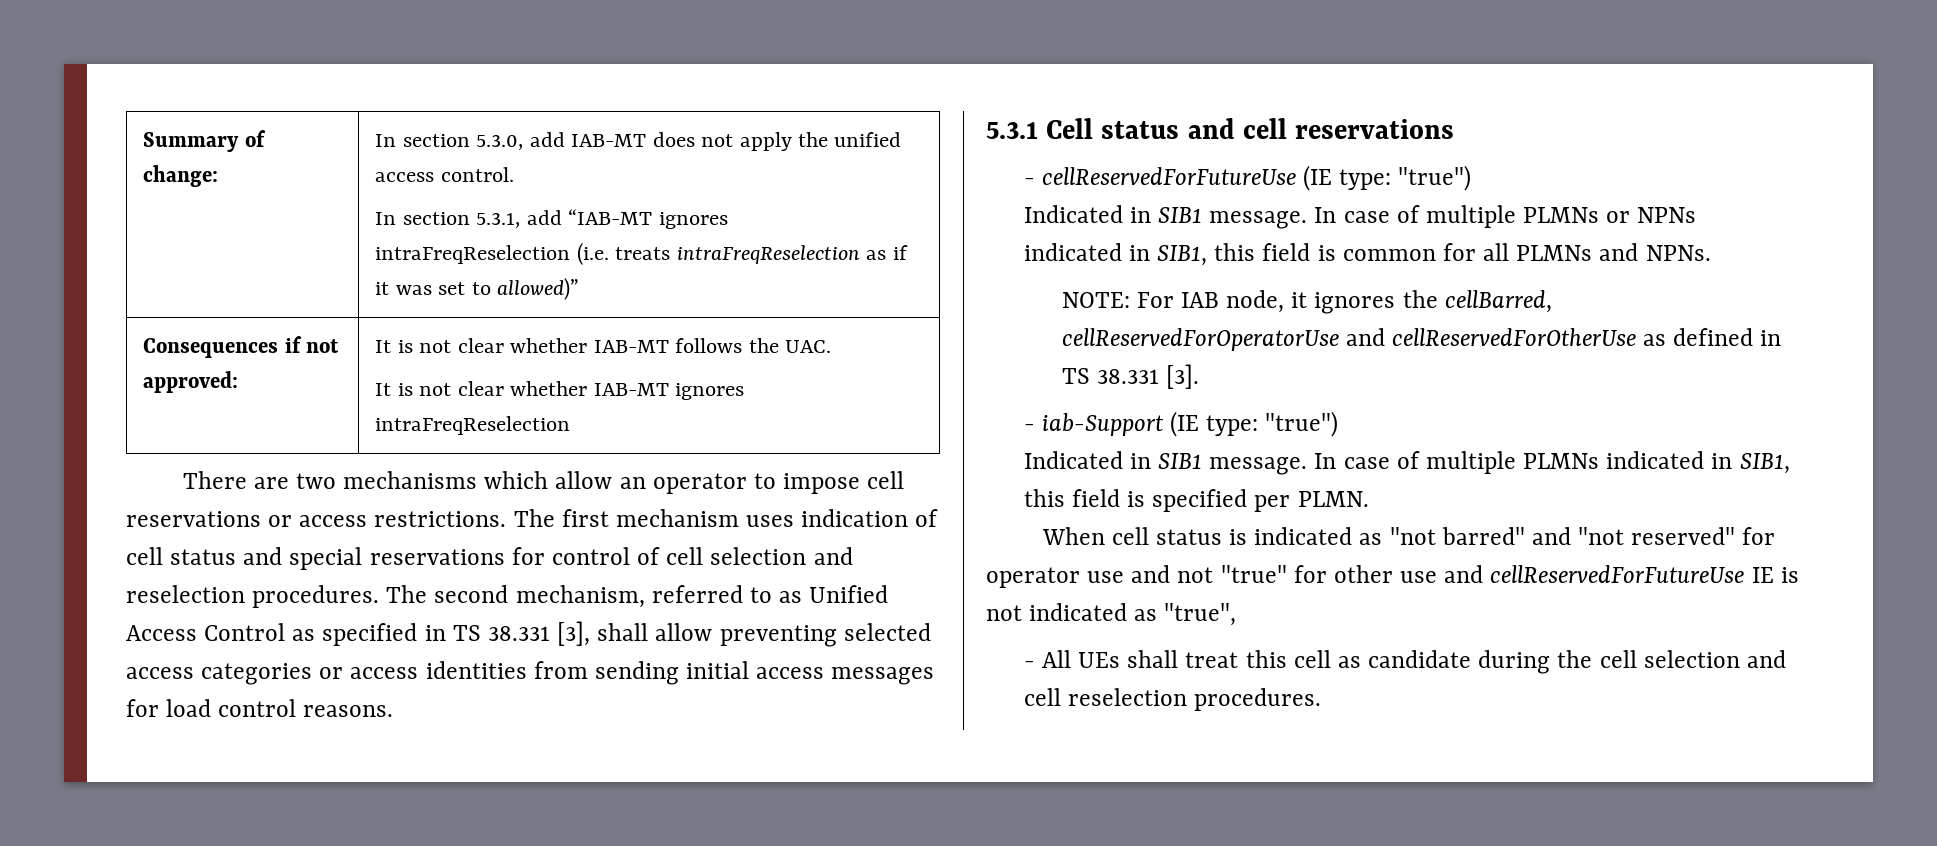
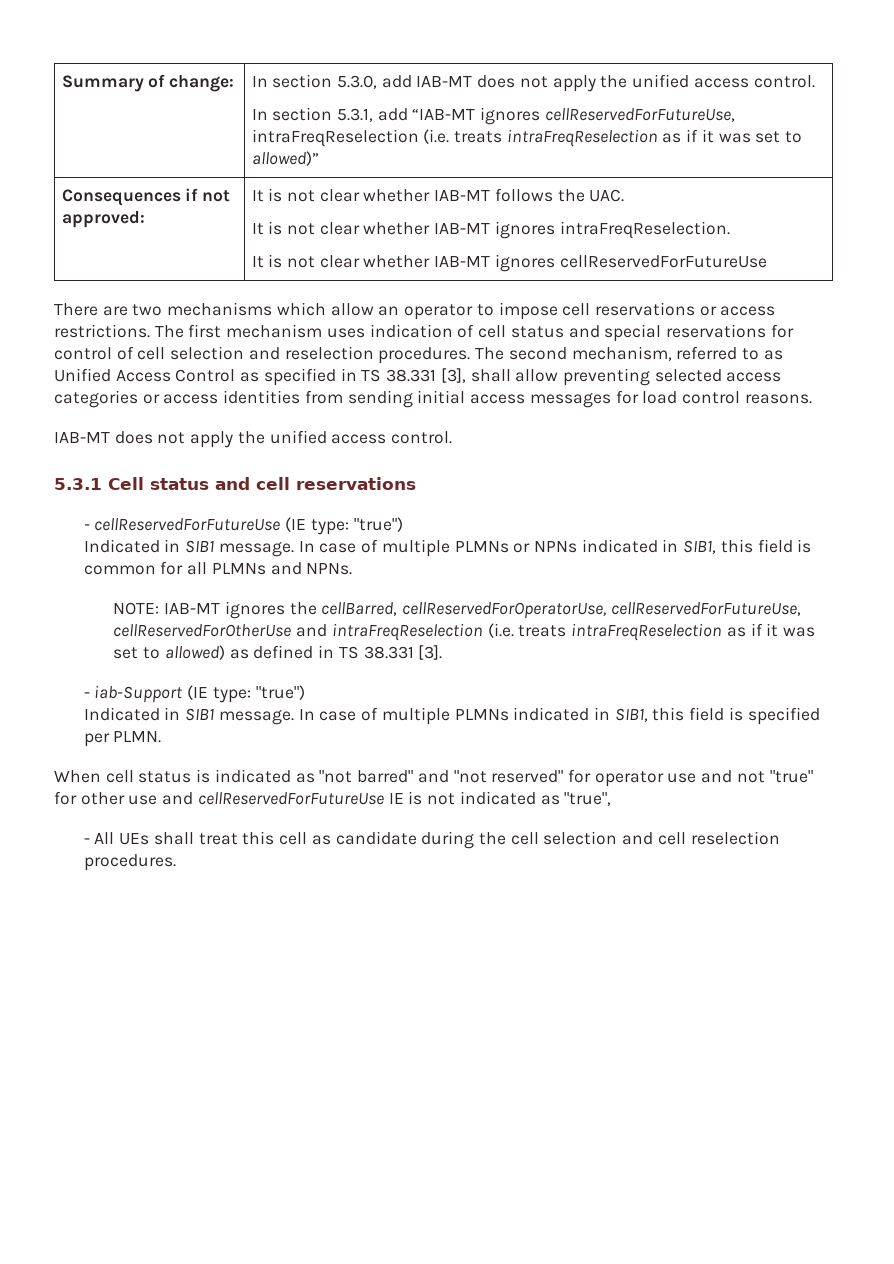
(728, 220) none -> [544,108,735,122] cellReservedForFutureUse,
[375,416,571,435] intraFreqReselection -> [559,221,730,239] [251,254,767,272] intraFreqReselection. // It is not clear whether IAB-MT ignores cellReservedForFutureUse
(394, 711) none -> [54,430,453,448] // IAB-MT does not apply the unified access control.
[1136,290,1552,314] [1061,328,1636,351] For IAB node, it ignores the cellBarred, cellReservedForOperatorUse and cellReservedForOtherUse -> [164,601,801,619] [113,623,815,641] [113,645,225,660] IAB-MT ignores the cellBarred, cellReservedForOperatorUse, cellReservedForFutureUse, cellReservedForOtherUse and intraFreqReselection (i.e. treats intraFreqReselection as if it was set to allowed)

